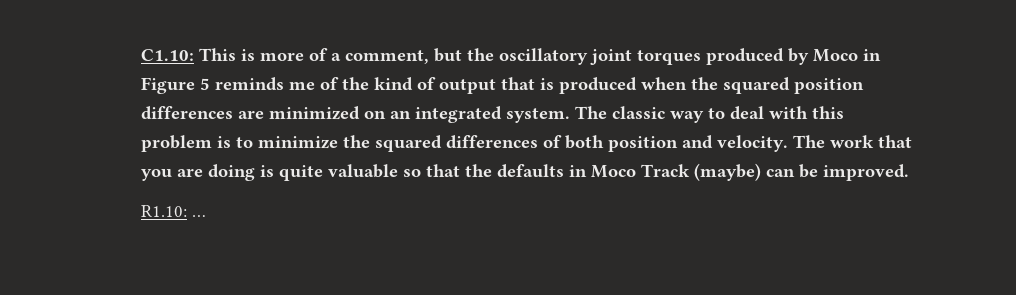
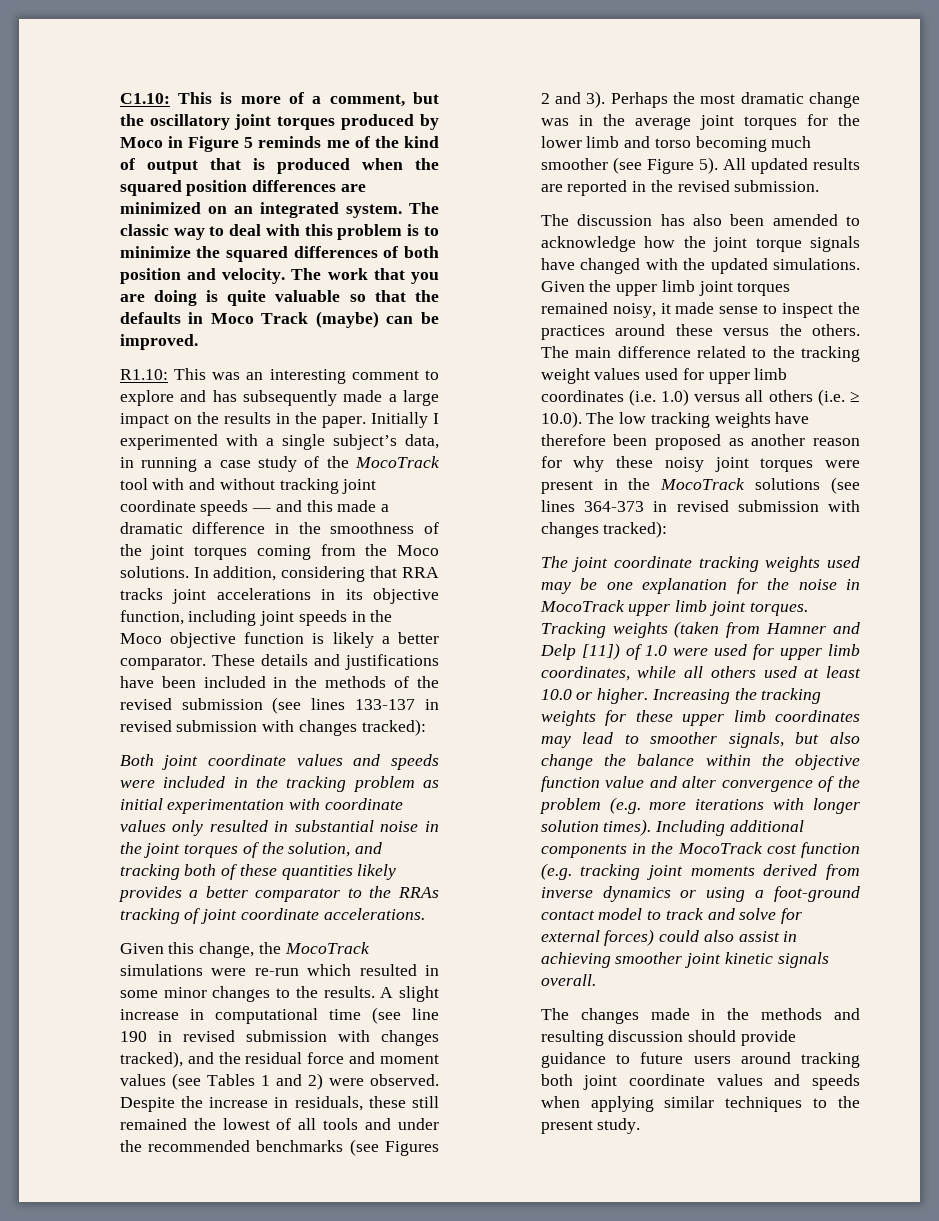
[192,215,207,217] … -> [173,368,439,384] [119,390,439,406] [119,412,439,428] [119,434,439,450] [119,456,441,472] [119,478,377,494] [119,500,390,516] [119,522,439,534] [119,544,439,560] [119,566,439,582] [119,588,439,604] [119,610,393,626] [119,632,439,648] [119,654,440,670] [119,676,439,688] [119,697,439,714] [119,719,426,736] [119,754,439,770] [119,776,440,792] [119,798,403,814] [119,820,439,836] [119,842,383,858] [119,864,397,880] [117,886,439,902] [119,908,425,924] [119,942,370,958] [119,964,439,976] [119,986,439,1002] [119,1007,440,1024] [119,1030,439,1046] [119,1051,439,1068] [119,1073,439,1090] [119,1096,439,1112] [119,1118,439,1130] [119,1139,439,1156] [540,91,860,108] [540,114,860,130] [540,136,812,152] [540,157,860,174] [540,180,820,196] [540,214,860,226] [540,236,860,252] [540,258,860,274] [540,280,791,296] [540,302,860,318] [540,324,860,340] [540,346,860,362] [540,368,788,384] [540,389,860,406] [540,411,810,428] [540,434,860,450] [540,456,860,472] [540,477,860,494] [540,500,860,512] [540,521,668,538] [540,556,860,572] [540,578,860,594] [539,600,808,616] [540,621,860,638] [539,643,860,660] [540,666,861,681] [540,688,822,704] [540,710,860,726] [540,732,860,748] [540,754,860,770] [540,776,860,792] [538,797,860,814] [540,819,804,836] [540,842,860,858] [540,863,860,880] [540,886,860,902] [540,908,803,924] [540,929,798,946] [540,952,829,968] [540,974,596,986] [540,1008,860,1024] [540,1030,796,1046] [540,1052,860,1068] [540,1074,860,1090] [540,1096,860,1112] [540,1118,641,1134] This was an interesting comment to explore and has subsequently made a large impact on the results in the paper. Initially I experimented with a single subject’s data, in running a case study of the MocoTrack tool with and without tracking joint coordinate speeds — and this made a dramatic difference in the smoothness of the joint torques coming from the Moco solutions. In addition, considering that RRA tracks joint accelerations in its objective function, including joint speeds in the Moco objective function is likely a better comparator. These details and justifications have been included in the methods of the revised submission (see lines 133-137 in revised submission with changes tracked): // Both joint coordinate values and speeds were included in the tracking problem as initial experimentation with coordinate values only resulted in substantial noise in the joint torques of the solution, and tracking both of these quantities likely provides a better comparator to the RRAs tracking of joint coordinate accelerations. // Given this change, the MocoTrack simulations were re-run which resulted in some minor changes to the results. A slight increase in computational time (see line 190 in revised submission with changes tracked), and the residual force and moment values (see Tables 1 and 2) were observed. Despite the increase in residuals, these still remained the lowest of all tools and under the recommended benchmarks (see Figures 2 and 3). Perhaps the most dramatic change was in the average joint torques for the lower limb and torso becoming much smoother (see Figure 5). All updated results are reported in the revised submission. // The discussion has also been amended to acknowledge how the joint torque signals have changed with the updated simulations. Given the upper limb joint torques remained noisy, it made sense to inspect the practices around these versus the others. The main difference related to the tracking weight values used for upper limb coordinates (i.e. 1.0) versus all others (i.e. ≥ 10.0). The low tracking weights have therefore been proposed as another reason for why these noisy joint torques were present in the MocoTrack solutions (see lines 364-373 in revised submission with changes tracked): // The joint coordinate tracking weights used may be one explanation for the noise in MocoTrack upper limb joint torques. Tracking weights (taken from Hamner and Delp [11]) of 1.0 were used for upper limb coordinates, while all others used at least 10.0 or higher. Increasing the tracking weights for these upper limb coordinates may lead to smoother signals, but also change the balance within the objective function value and alter convergence of the problem (e.g. more iterations with longer solution times). Including additional components in the MocoTrack cost function (e.g. tracking joint moments derived from inverse dynamics or using a foot-ground contact model to track and solve for external forces) could also assist in achieving smoother joint kinetic signals overall. // The changes made in the methods and resulting discussion should provide guidance to future users around tracking both joint coordinate values and speeds when applying similar techniques to the present study.

